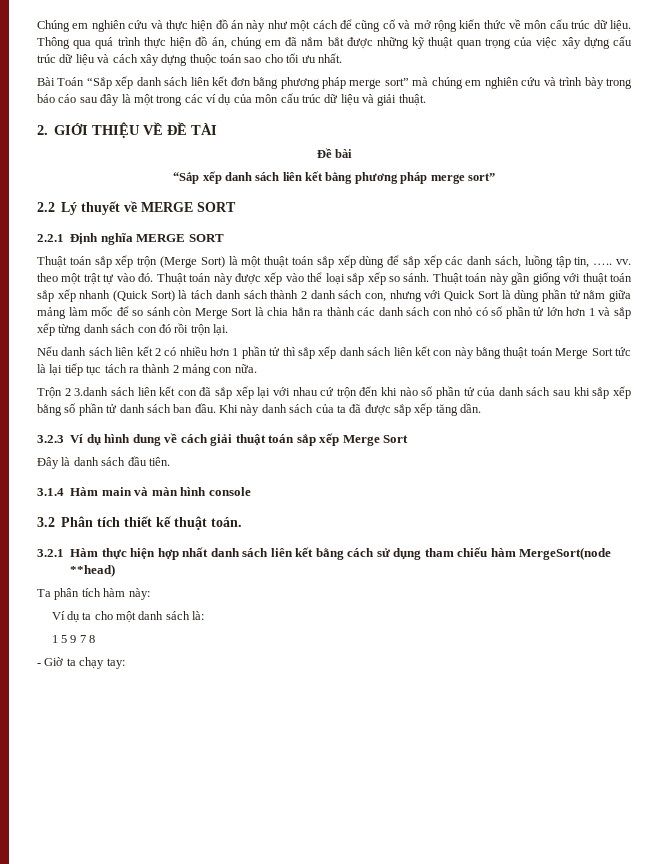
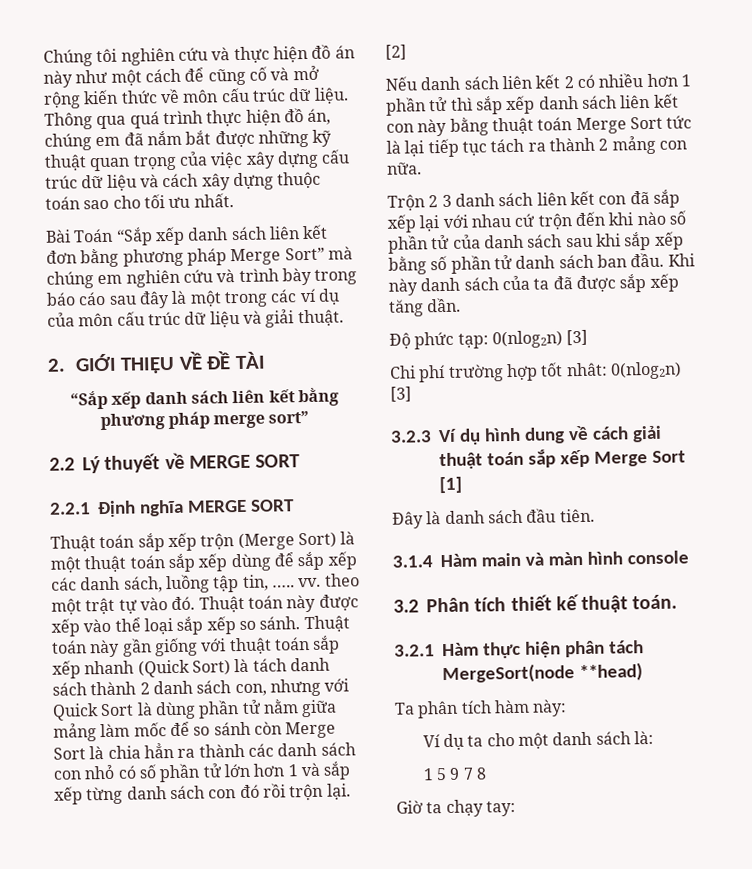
[72,23,89,29] em -> [96,48,118,63] tôi
[349,78,409,89] merge sort” -> [230,247,325,266] Merge Sort”
[316,148,353,158] // Đề bài -> (266, 360) none
(228, 330) none -> [385,44,407,60] [2]
[74,387,109,396] 3.danh -> [441,193,495,208] 3 danh
(482, 408) none -> [389,329,589,350] [389,361,682,383] [390,386,412,402] // Độ phức tạp: 0(nlog2n) [3] // Chi phí trường hợp tốt nhât: 0(nlog2n) [3]
(409, 439) none -> [439,476,462,494] [1]
[157,547,516,560] hợp nhất danh sách liên kết bằng cách sử dụng tham chiếu hàm -> [564,640,644,658] phân tách
[37,663,41,666] - -> (488, 773) none

